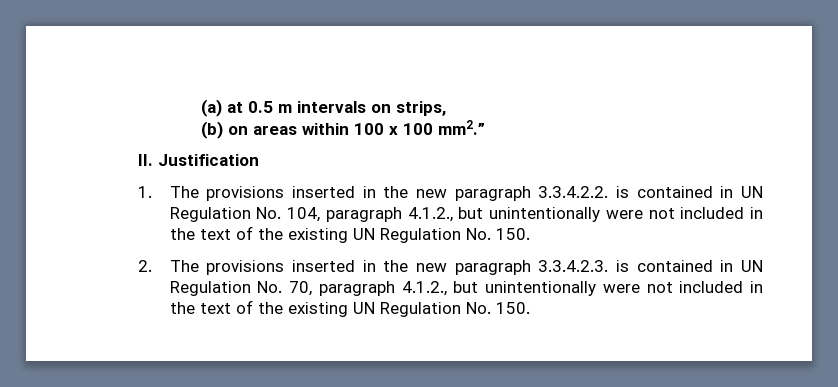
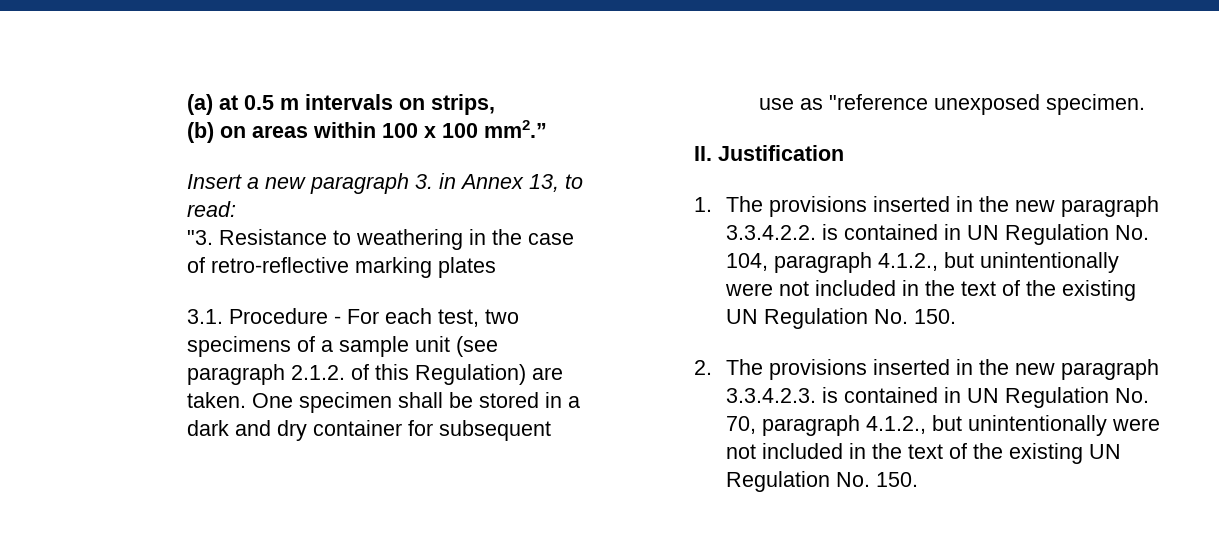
(486, 127) none -> [186,173,583,194] [186,201,236,217] [186,229,574,250] [186,257,496,278] [186,308,519,327] [186,336,498,357] [186,364,563,385] [186,392,580,413] [186,420,551,441] [758,94,1145,115] // Insert a new paragraph 3. in Annex 13, to read: // "3. Resistance to weathering in the case of retro-reflective marking plates // 3.1. Procedure - For each test, two specimens of a sample unit (see paragraph 2.1.2. of this Regulation) are taken. One specimen shall be stored in a dark and dry container for subsequent use as "reference unexposed specimen.

